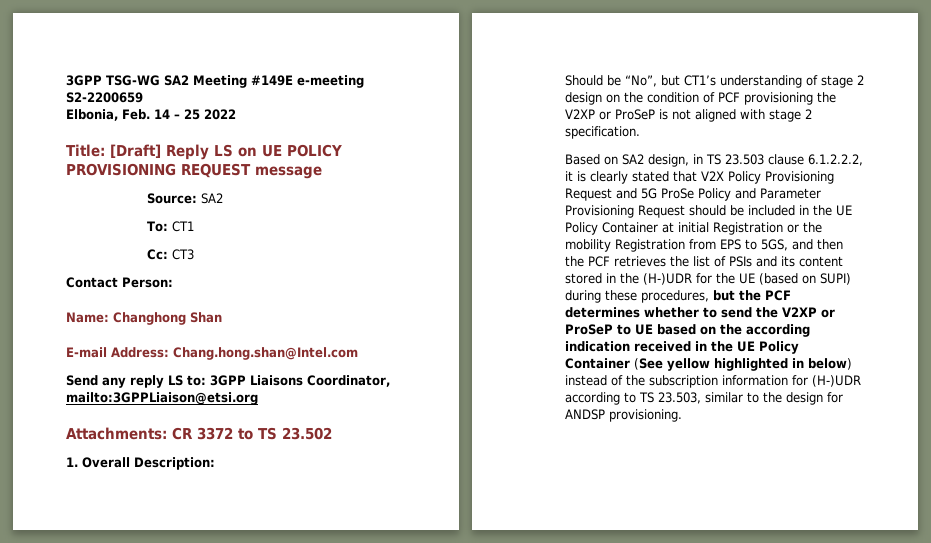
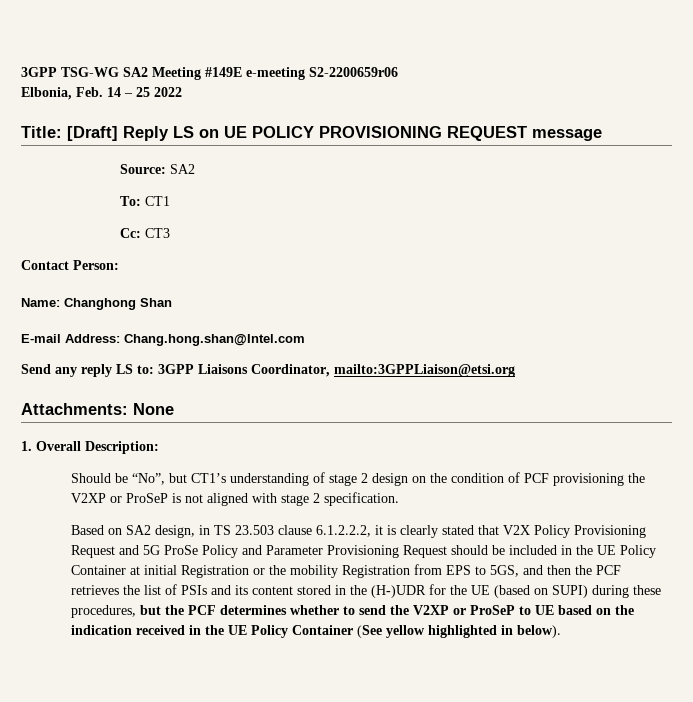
[66,92,143,103] S2-2200659 -> [309,67,398,77] S2-2200659r06
[66,427,332,440] Attachments: CR 3372 to TS 23.502 -> [21,403,174,415] Attachments: None
[746,324,811,337] according -> (634, 610) none
[808,358,853,370] [565,375,862,388] [565,392,844,405] [565,409,683,422] below) instead of the subscription information for (H-)UDR according to TS 23.503, similar to the design for ANDSP provisioning. -> [516,625,561,638] below).

